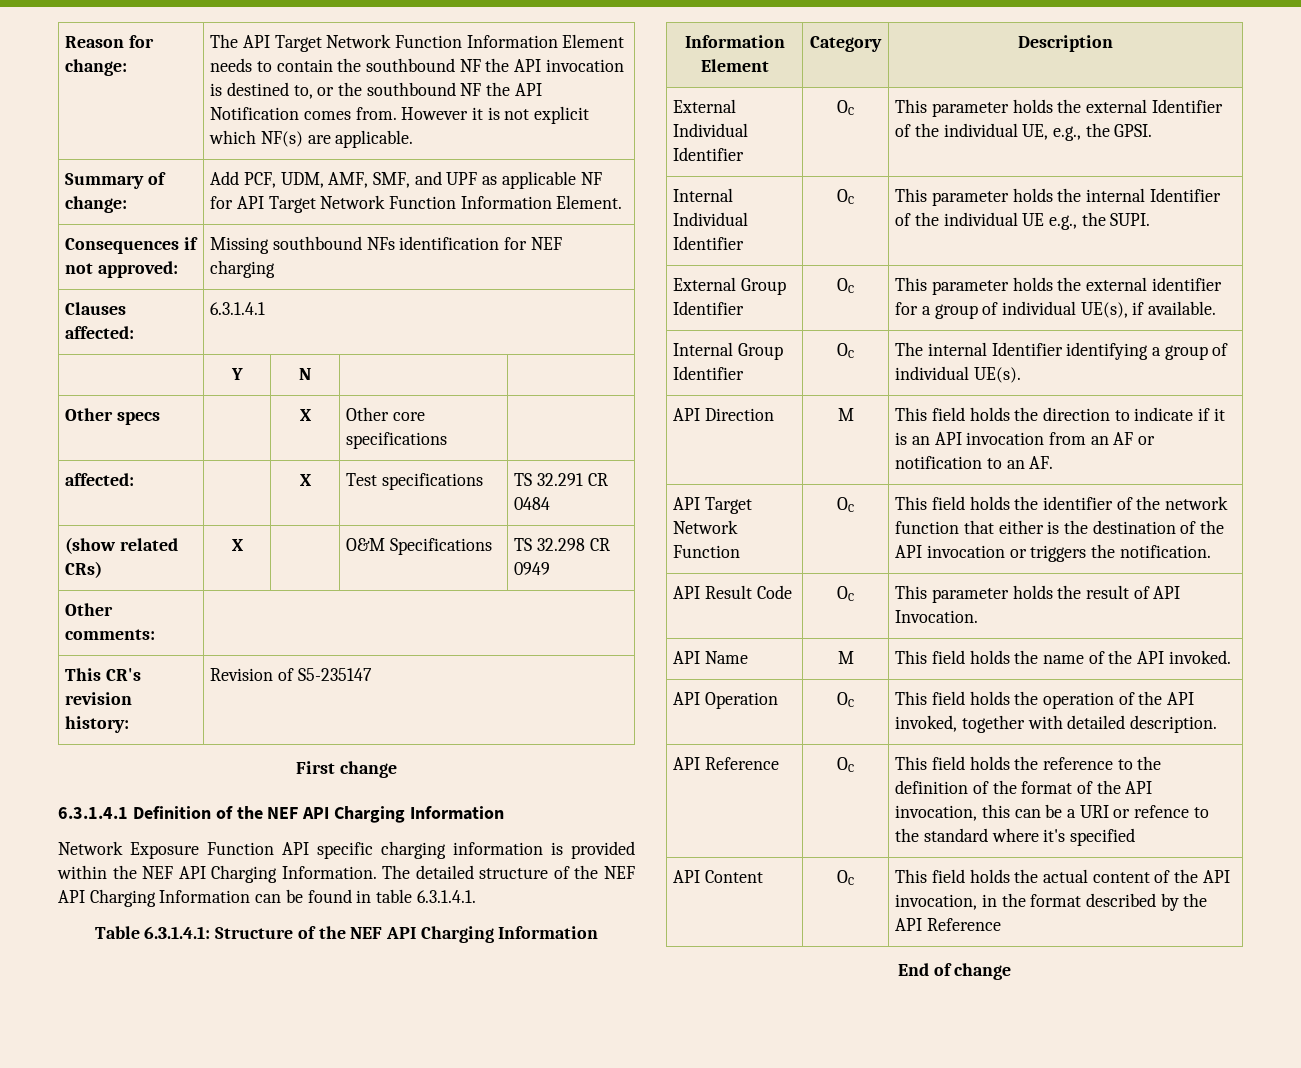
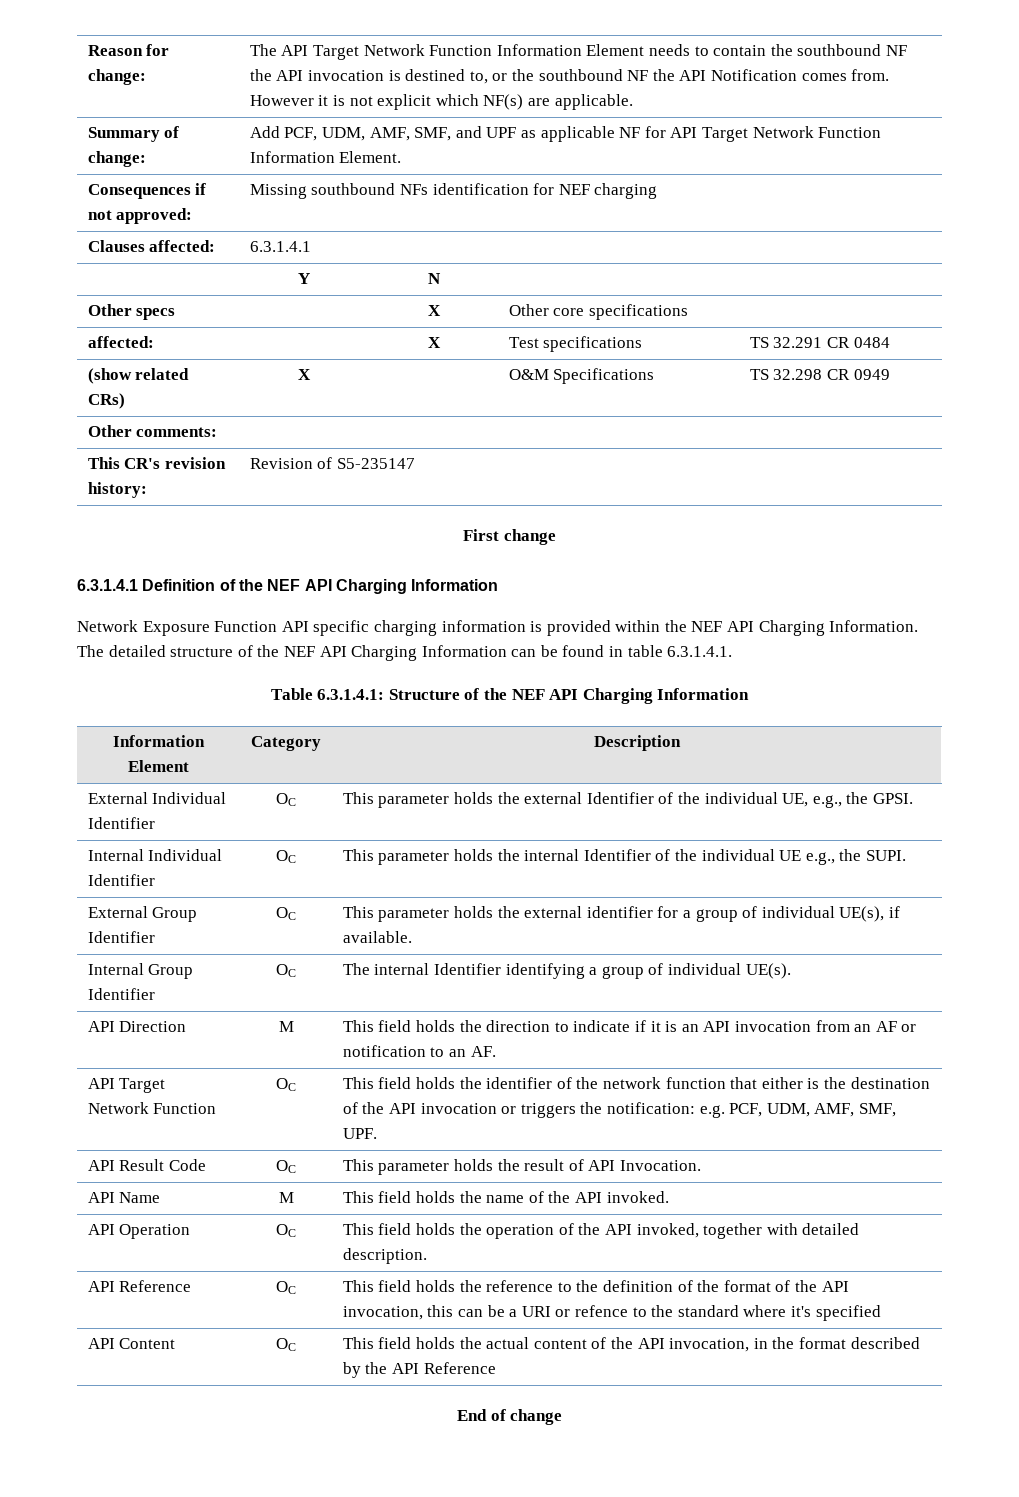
[1119,545,1211,558] notification. -> [607,1102,896,1118] [342,1128,377,1139] notification: e.g. PCF, UDM, AMF, SMF, UPF.

